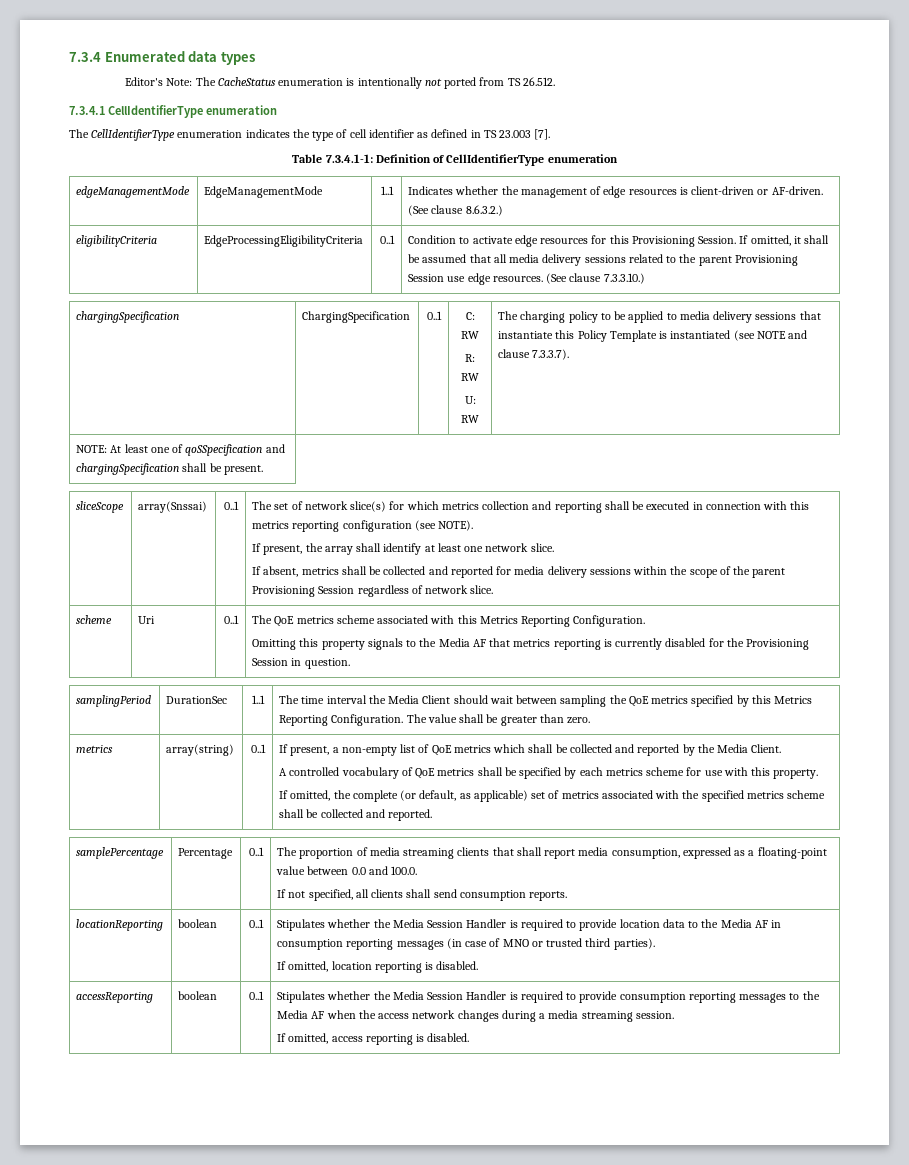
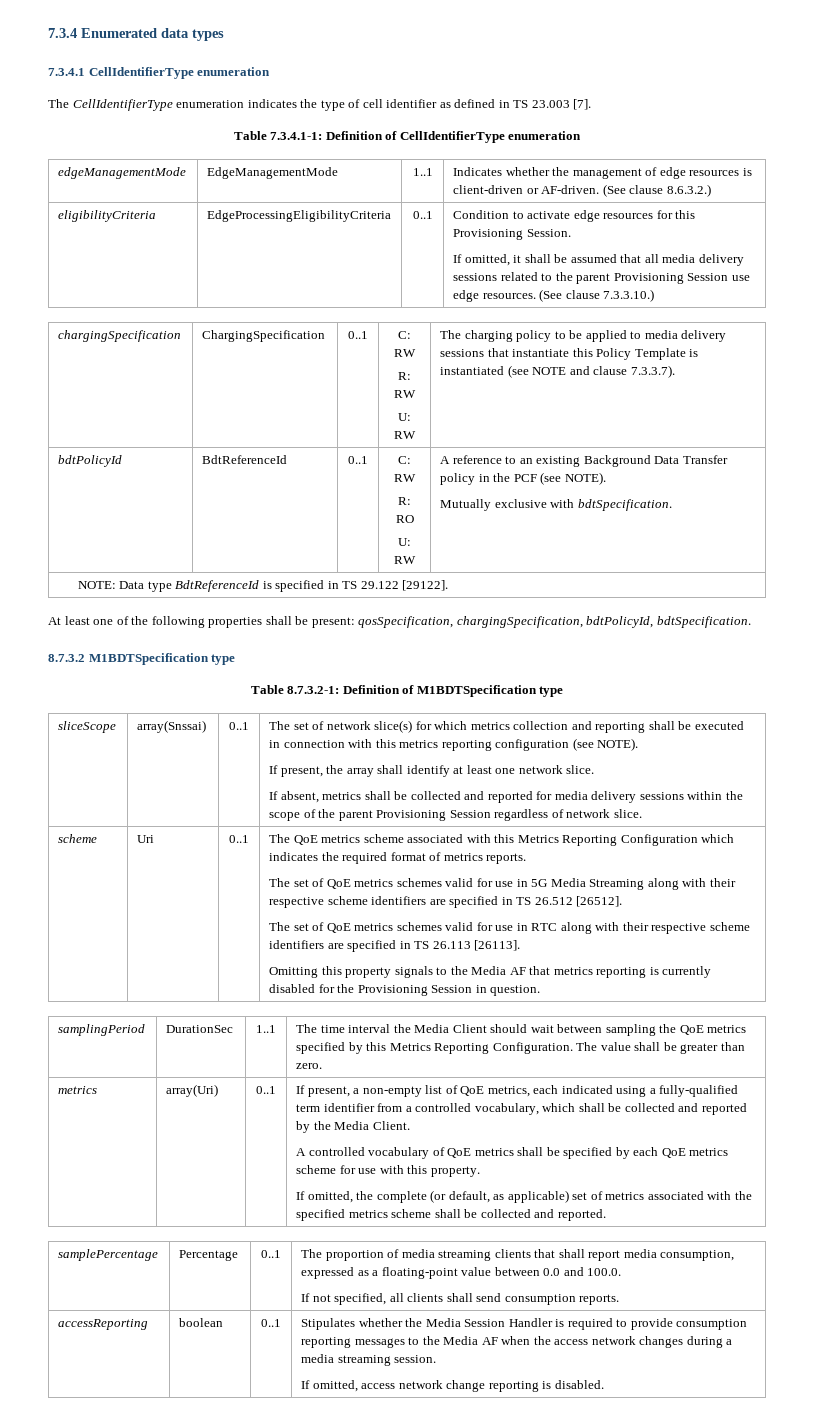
[125,77,555,89] // Editor's Note: The CacheStatus enumeration is intentionally not ported from TS 26.512. -> (224, 35) none
(737, 240) none -> (571, 233) //
[76,444,285,456] [76,463,263,475] NOTE: At least one of qoSSpecification and chargingSpecification shall be present. -> [58,455,123,467] [202,455,288,464] [348,456,368,464] [398,456,411,464] [394,474,416,482] [398,497,411,505] [395,515,414,523] [398,538,411,546] [394,556,416,564] [440,455,728,467] [440,472,606,485] [440,499,672,511] [77,580,449,592] [48,616,751,628] [48,653,236,665] [250,685,564,697] bdtPolicyId | BdtReferenceId | 0..1 | C: RW // R: RO // U: RW | A reference to an existing Background Data Transfer policy in the PCF (see NOTE). // Mutually exclusive with bdtSpecification. // NOTE: Data type BdtReferenceId is specified in TS 29.122 [29122]. // At least one of the following properties shall be present: qosSpecification, chargingSpecification, bdtPolicyId, bdtSpecification. // 8.7.3.2 M1BDTSpecification type // Table 8.7.3.2-1: Definition of M1BDTSpecification type
[573,615,646,627] Configuration. -> [620,834,735,846] [269,852,527,864] [269,878,736,890] [269,896,623,908] [269,922,750,934] [269,940,521,952] Configuration which indicates the required format of metrics reports. // The set of QoE metrics schemes valid for use in 5G Media Streaming along with their respective scheme identifiers are specified in TS 26.512 [26512]. // The set of QoE metrics schemes valid for use in RTC along with their respective scheme identifiers are specified in TS 26.113 [26113].
[166,744,235,756] array(string) -> [166,1084,219,1097] array(Uri)
[453,745,491,753] metrics -> [487,1085,739,1097] [296,1103,539,1115] metrics, each indicated using a fully-qualified term identifier from a controlled vocabulary,
(603, 771) none -> [661,1148,686,1158] QoE
[76,919,164,931] [178,919,218,928] [248,919,264,928] [277,919,782,931] [277,938,655,950] [277,961,479,973] // locationReporting | boolean | 0..1 | Stipulates whether the Media Session Handler is required to provide location data to the Media AF in consumption reporting messages (in case of MNO or trusted third parties). // If omitted, location reporting is disabled. -> (620, 1299) none
(363, 1039) none -> [398,1380,486,1392] network change

